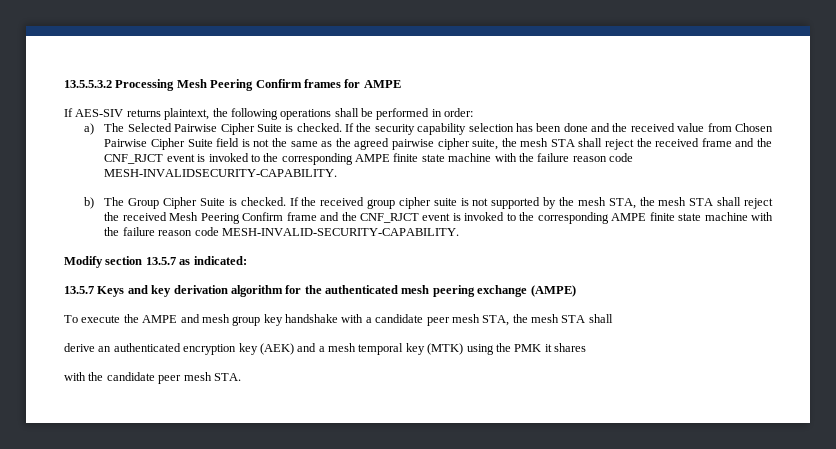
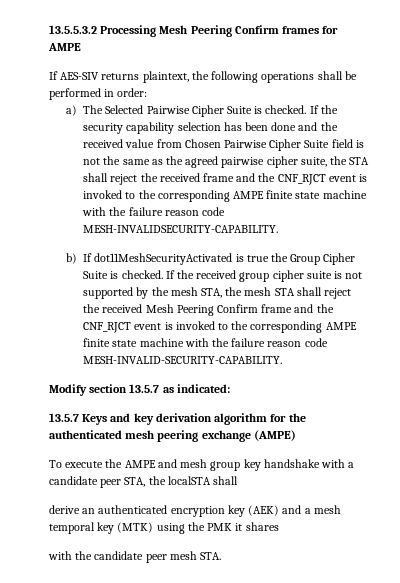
[520,138,549,147] mesh -> (348, 160) none
[104,197,125,206] The -> [83,253,288,265] If dot11MeshSecurityActivated is true the
[451,314,586,326] mesh STA, the mesh STA -> [124,476,211,487] STA, the localSTA

